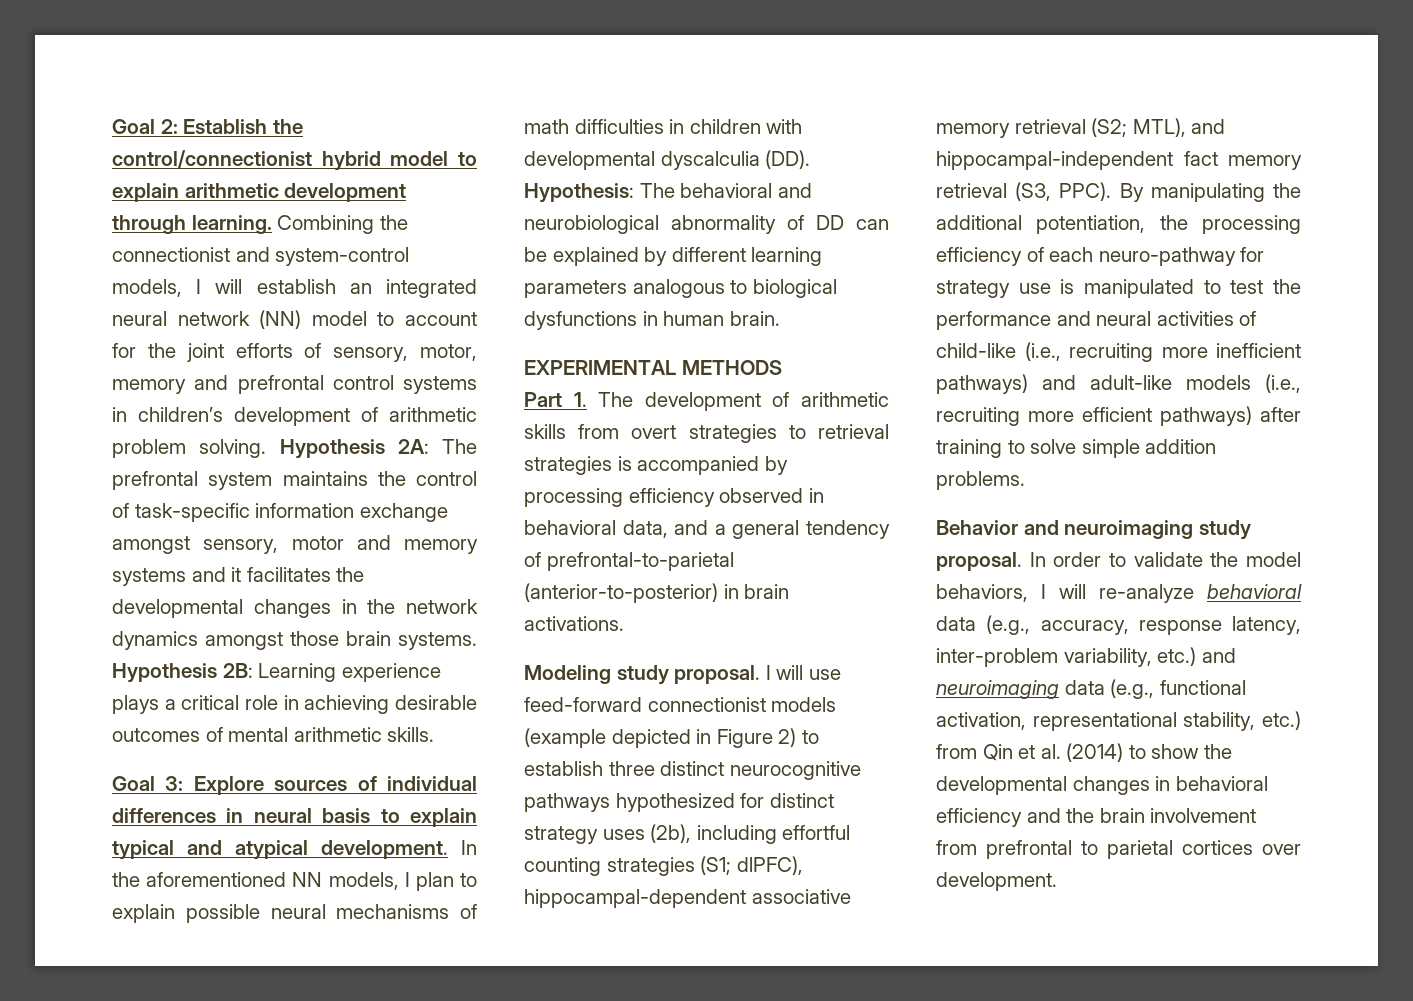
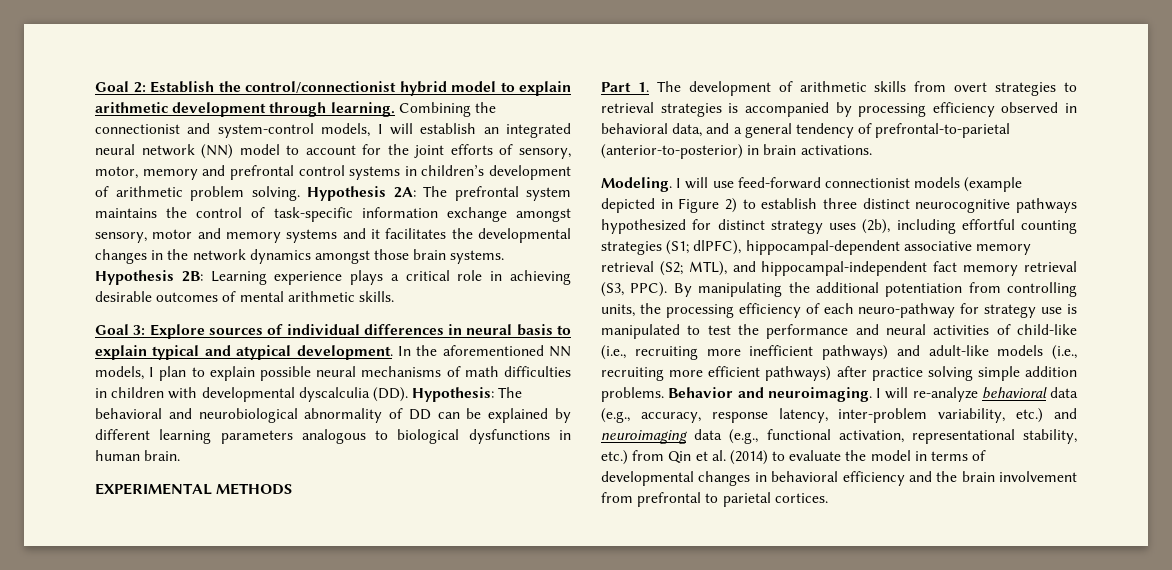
[524,665,761,685] Modeling study proposal. -> [601,177,672,192] Modeling.
[1036,215,1146,234] potentiation, -> [885,282,1077,297] [601,304,635,317] potentiation from controlling units,
[936,439,1077,458] training to solve -> [871,366,973,381] practice solving
(1025, 480) // -> (664, 394) none
[1064,520,1251,540] [936,552,1301,571] [936,584,1028,602] neuroimaging study proposal. In order to validate the model behaviors, -> [767,387,872,402] neuroimaging.
[1151,744,1232,759] show the -> [789,450,987,461] evaluate the model in terms of
[1182,840,1301,855] [936,872,1057,891] cortices over development. -> [774,493,828,503] cortices.

